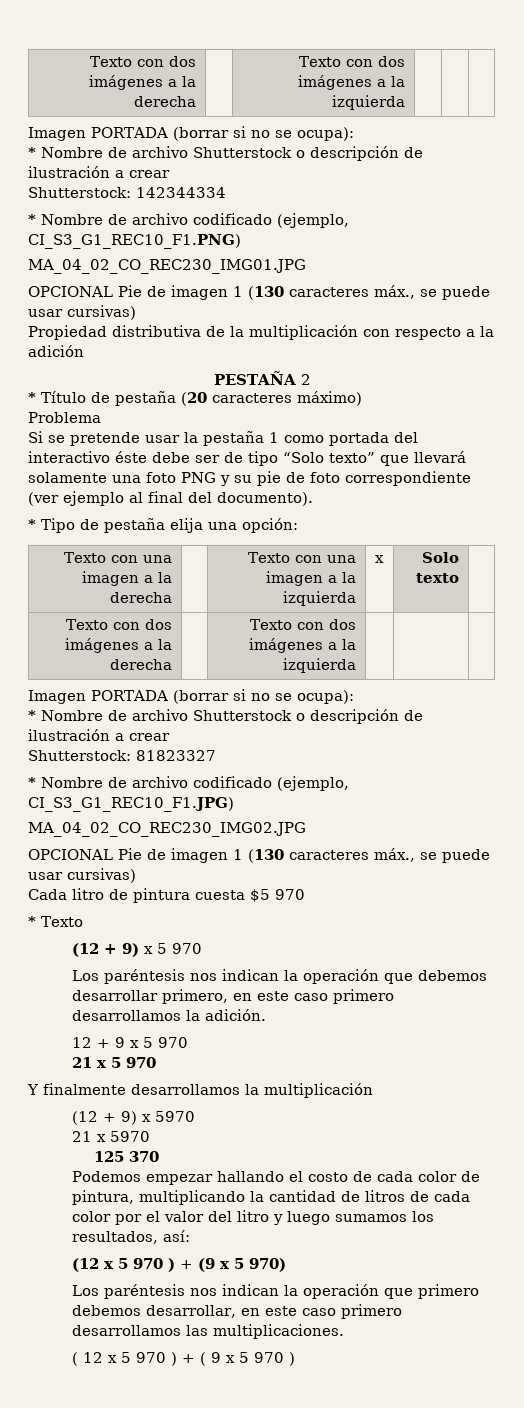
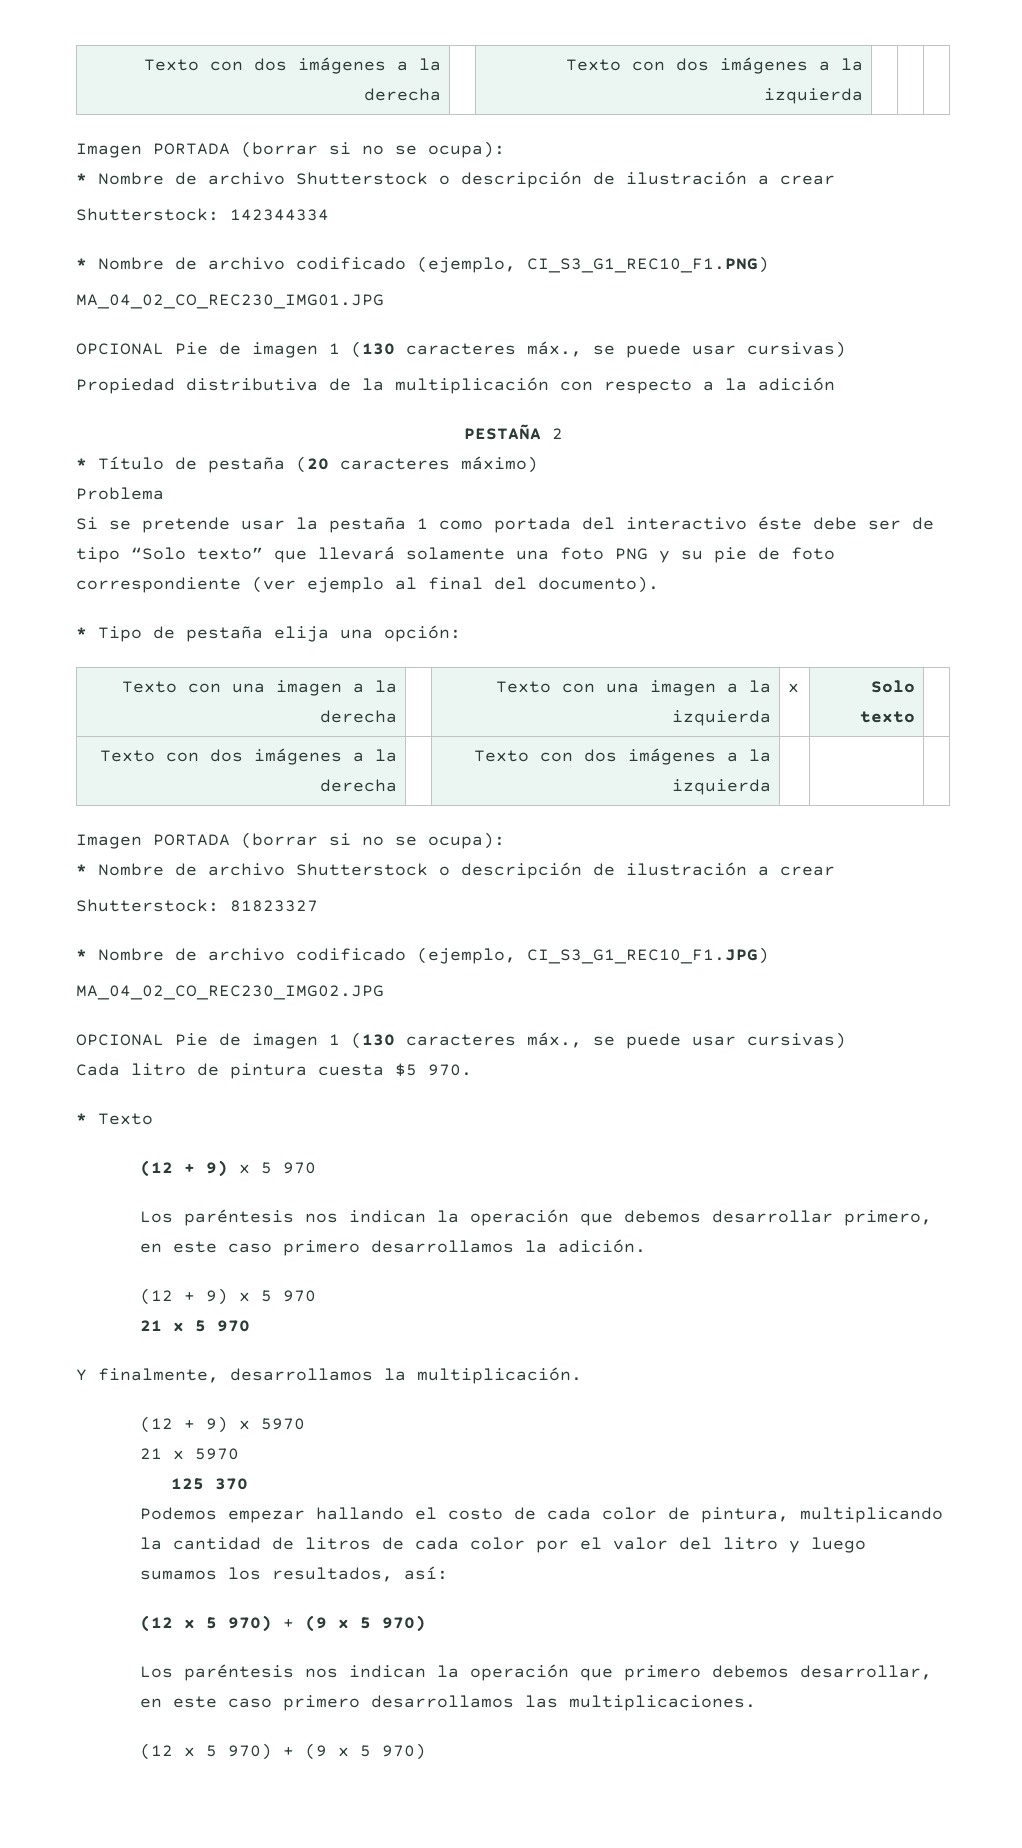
[275,889,305,900] 970 -> [428,1064,472,1076] 970.
[72,1037,126,1048] 12 + 9 -> [139,1288,228,1305] (12 + 9)
[43,1083,373,1098] finalmente desarrollamos la multiplicación -> [98,1367,582,1384] finalmente, desarrollamos la multiplicación.
[133,1258,176,1272] 970 ) -> [227,1615,272,1632] 970)
[72,1352,296,1366] ( 12 x 5 970 ) + ( 9 x 5 970 ) -> [139,1743,426,1760] (12 x 5 970) + (9 x 5 970)

